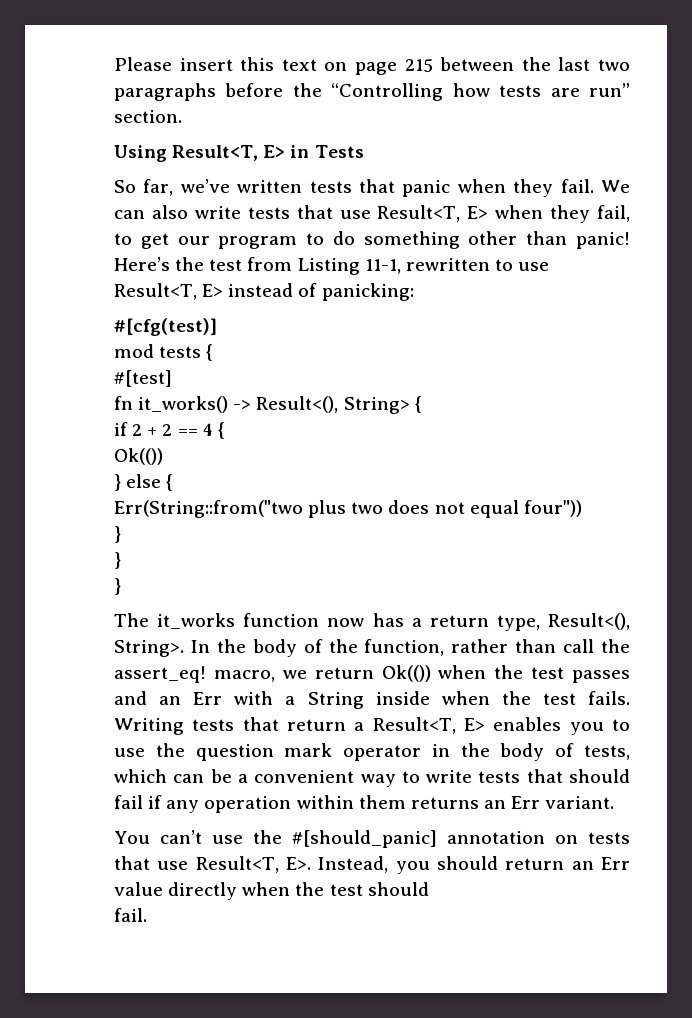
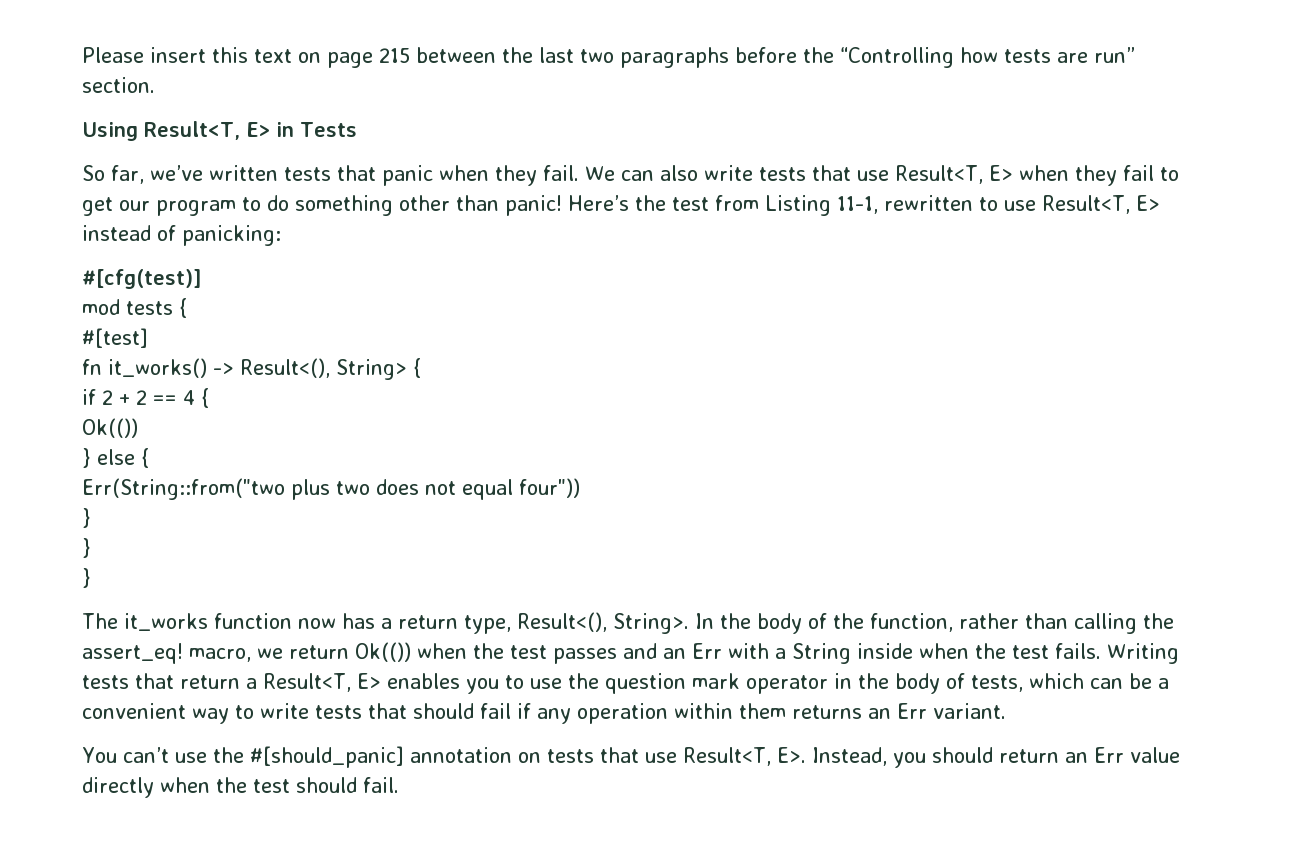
[596,205,630,222] fail, -> [1122,165,1154,181] fail
[563,639,595,653] call -> [1074,613,1137,634] calling
(429, 889) // -> (357, 785) none

